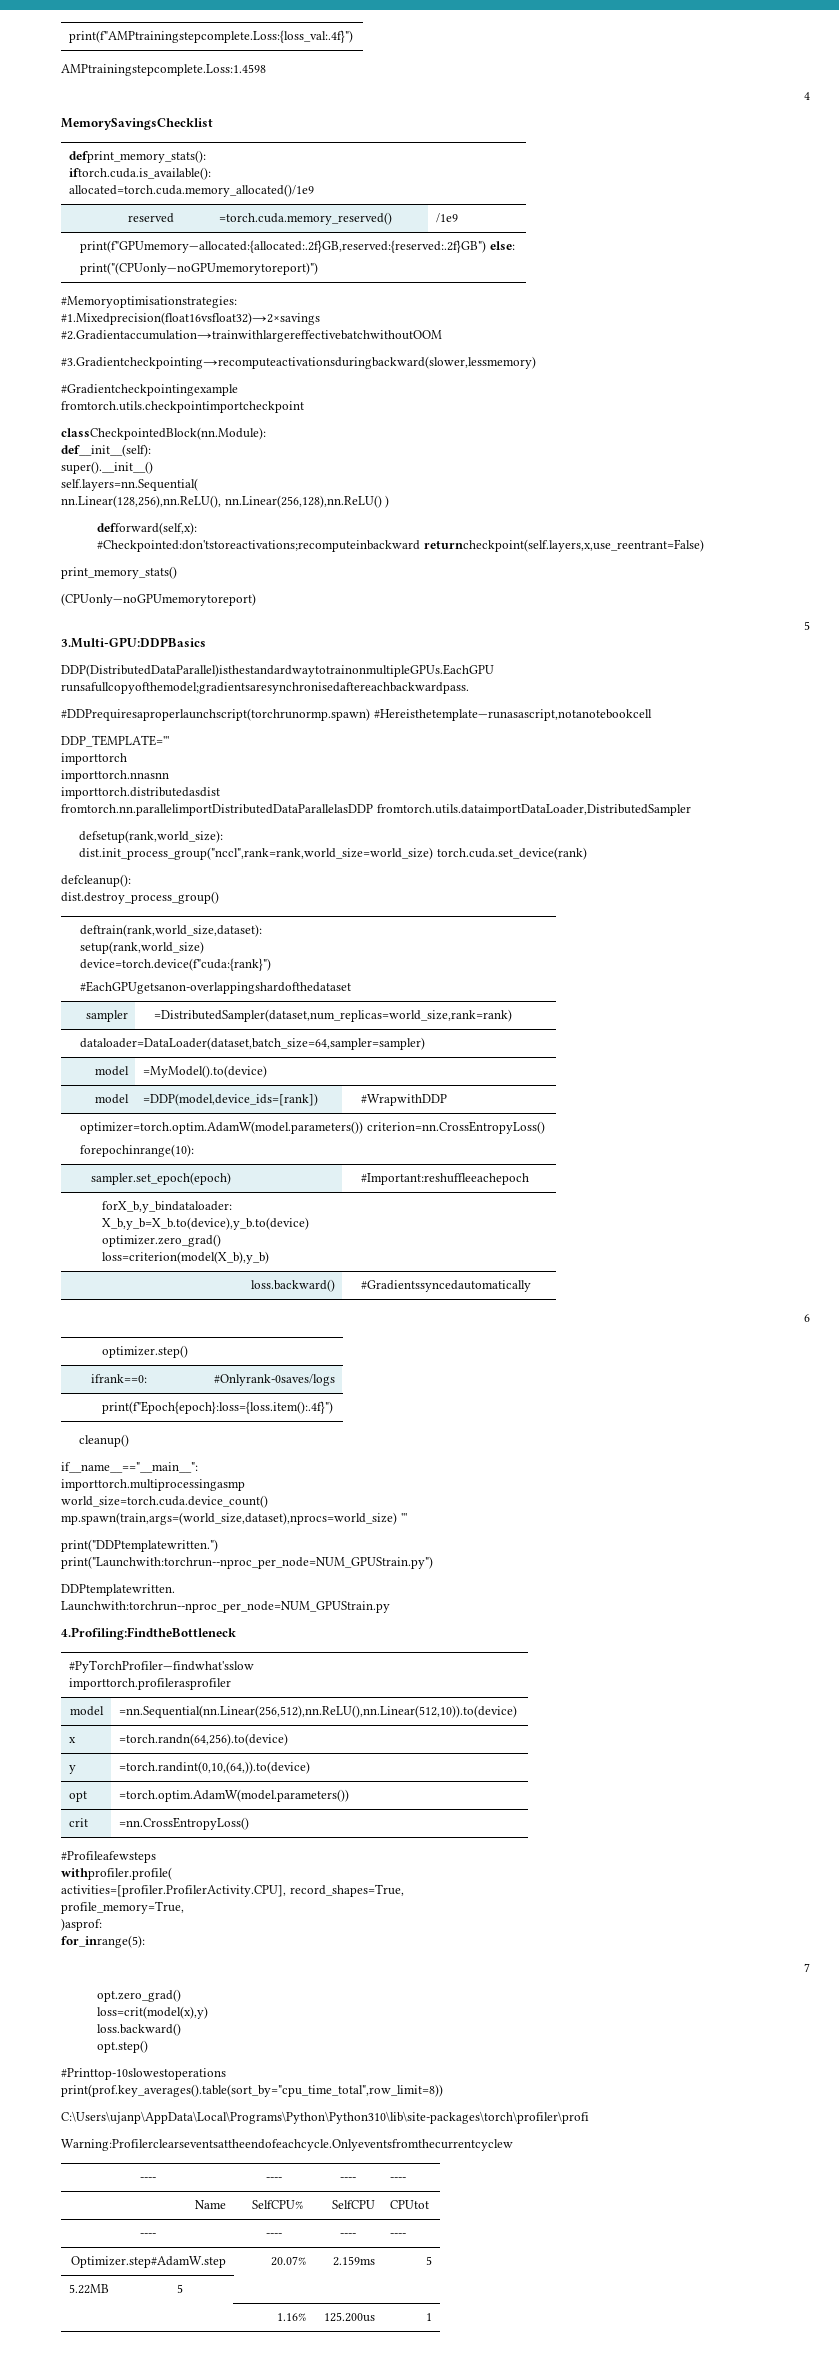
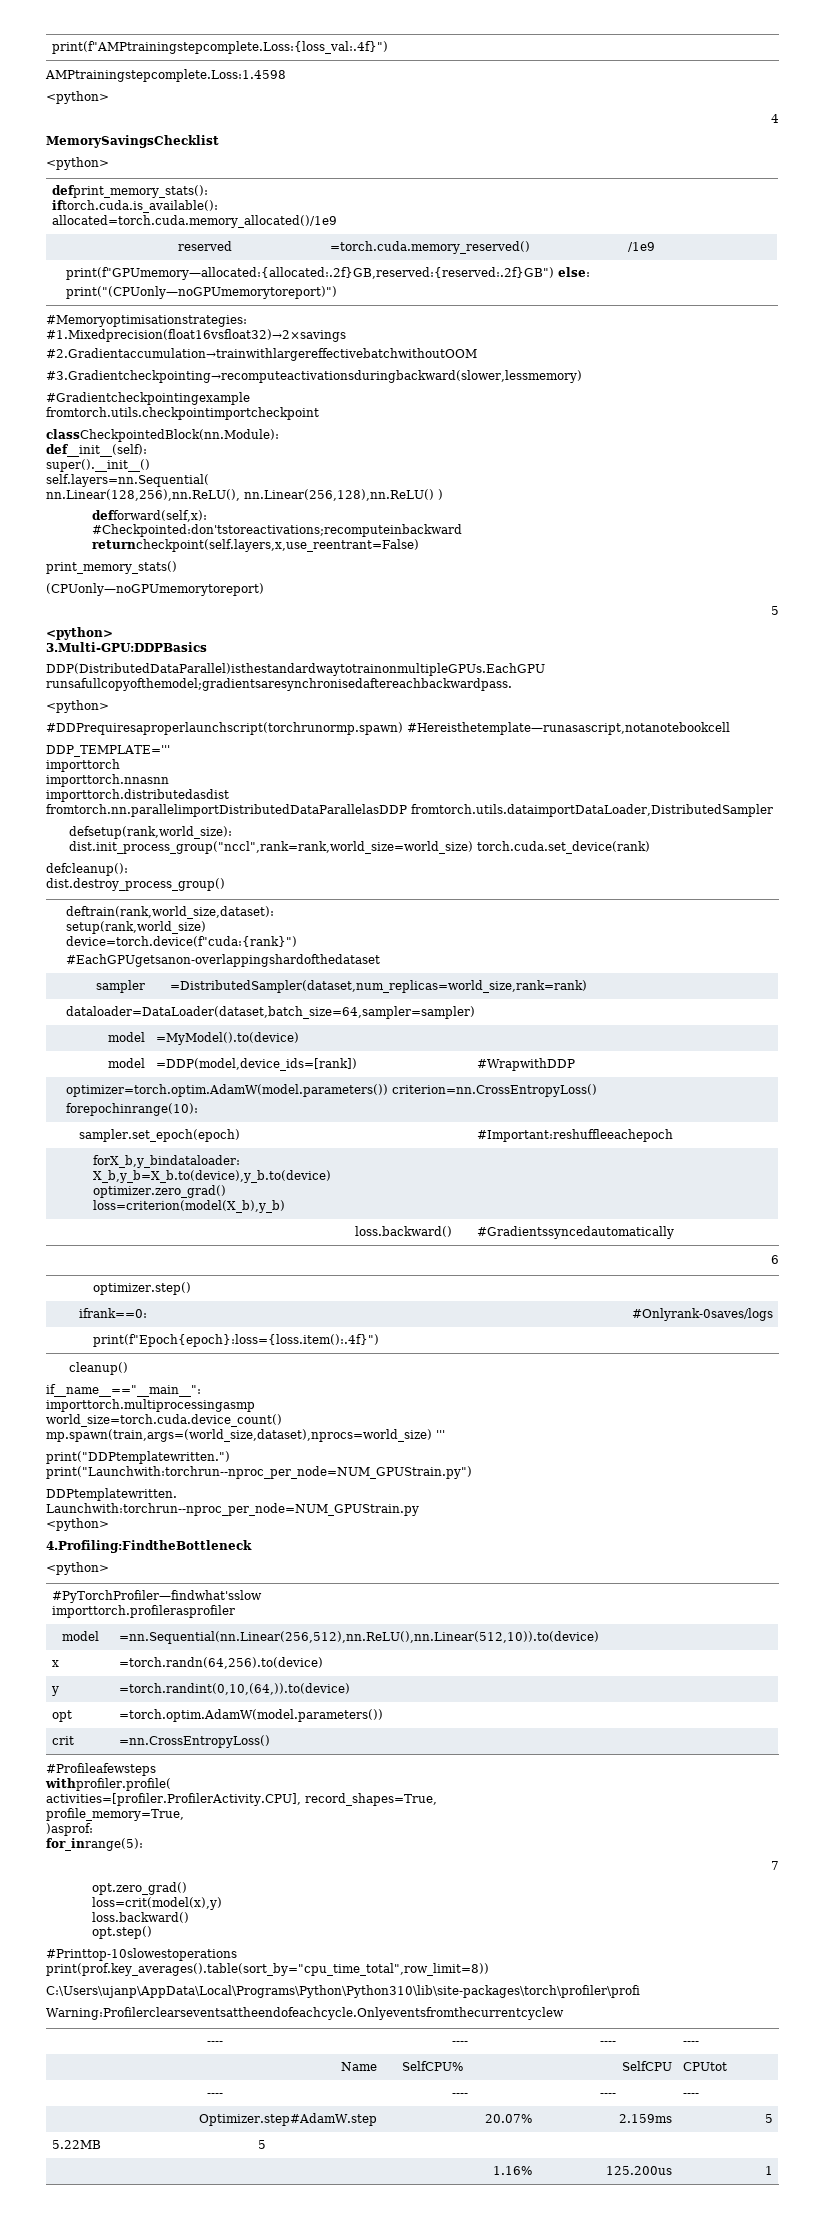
(266, 70) none -> [46,91,109,104] // <python>
(213, 124) none -> [46,157,109,170] // <python>
(810, 625) none -> [46,627,113,640] // <python>
(469, 688) none -> [46,700,109,713] // <python>
(390, 1607) none -> [46,1518,109,1531] // <python>
(236, 1633) none -> [46,1562,109,1575] // <python>

